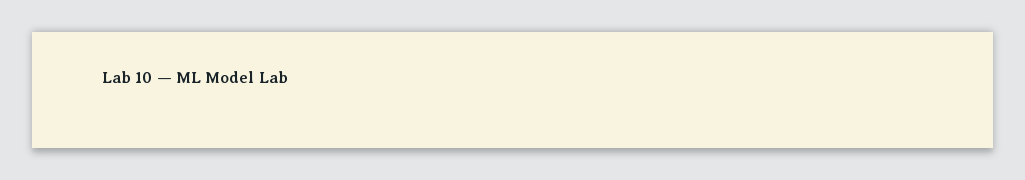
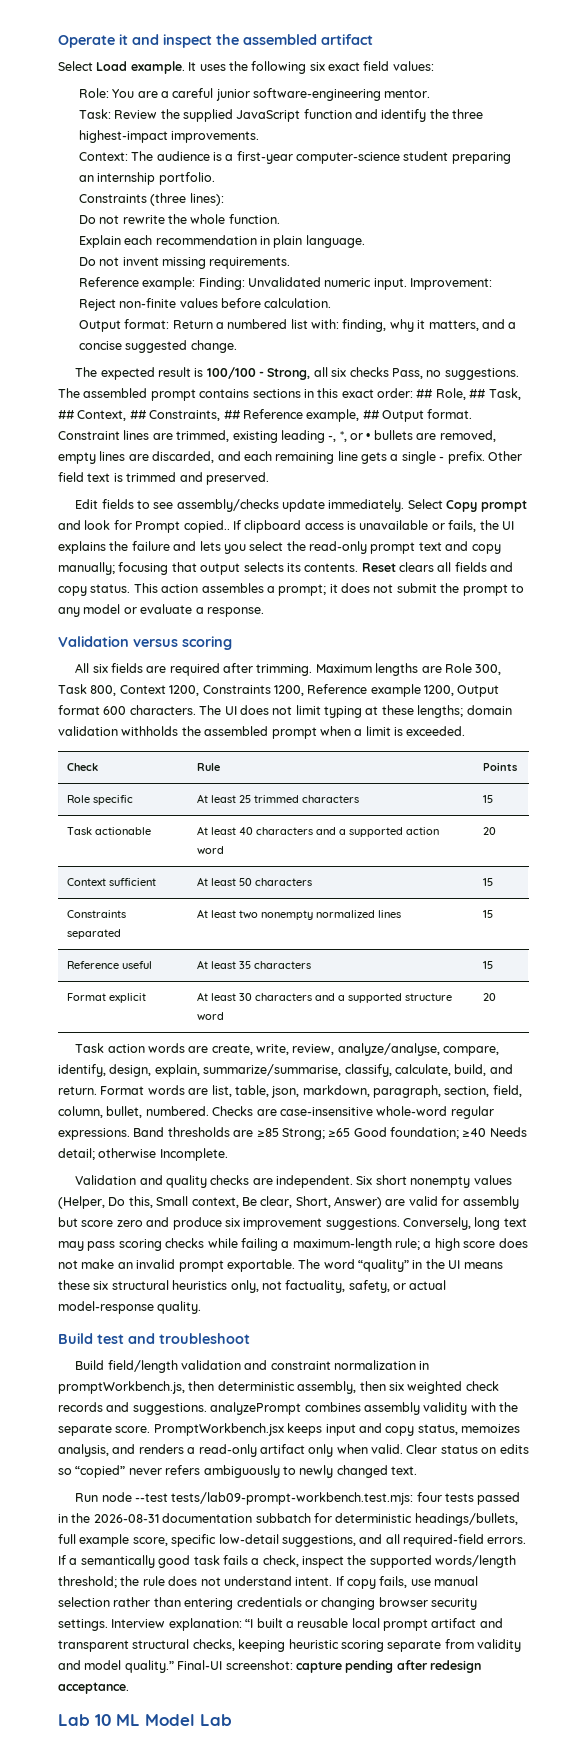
(102, 77) none -> [58,34,373,48] [58,61,434,74] [78,88,431,101] [78,109,484,122] [78,130,260,143] [78,151,511,164] [78,172,215,185] [78,193,224,206] [78,214,280,224] [78,235,365,248] [78,257,291,269] [78,277,493,290] [78,298,332,311] [78,319,517,332] [78,340,237,353] [75,367,519,380] [58,388,521,401] [58,409,473,422] [58,430,496,443] [58,451,522,464] [58,472,269,485] [75,499,527,512] [58,520,514,533] [58,541,501,554] [58,562,514,575] [58,583,524,596] [58,604,264,617] [58,636,232,650] [75,663,502,676] [58,684,500,697] [58,705,512,718] [58,726,466,739] [67,763,99,771] [197,763,221,771] [483,762,518,771] [67,795,134,805] [197,794,360,803] [483,795,494,803] [67,827,152,835] [197,826,440,837] [197,846,225,854] [483,827,497,835] [67,878,157,886] [197,877,313,886] [483,878,494,886] [67,910,127,918] [67,929,122,939] [197,909,402,920] [483,910,494,918] [67,961,153,969] [197,960,312,969] [483,961,494,969] [67,993,147,1003] [197,992,453,1003] [197,1012,225,1020] [483,993,497,1001] [75,1043,500,1056] [58,1064,513,1077] [58,1085,522,1098] [58,1106,494,1119] [58,1127,527,1140] [58,1148,228,1161] [75,1175,512,1188] [58,1196,519,1209] [58,1217,527,1230] [58,1238,528,1251] [58,1259,503,1272] [58,1280,447,1293] [58,1301,202,1314] [58,1333,250,1344] [75,1360,430,1373] [58,1381,499,1394] [58,1402,518,1415] [58,1423,520,1436] [58,1444,529,1457] [58,1465,417,1478] [75,1492,521,1505] [58,1513,518,1526] [58,1534,527,1547] [58,1555,517,1568] [58,1576,479,1589] [58,1597,477,1610] [58,1618,503,1631] [58,1639,521,1652] [58,1660,481,1673] [58,1682,129,1694] Operate it and inspect the assembled artifact // Select Load example. It uses the following six exact field values: // Role: You are a careful junior software-engineering mentor. // Task: Review the supplied JavaScript function and identify the three highest-impact improvements. // Context: The audience is a first-year computer-science student preparing an internship portfolio. // Constraints (three lines): // Do not rewrite the whole function. // Explain each recommendation in plain language. // Do not invent missing requirements. // Reference example: Finding: Unvalidated numeric input. Improvement: Reject non-finite values before calculation. // Output format: Return a numbered list with: finding, why it matters, and a concise suggested change. // The expected result is 100/100 - Strong, all six checks Pass, no suggestions. The assembled prompt contains sections in this exact order: ## Role, ## Task, ## Context, ## Constraints, ## Reference example, ## Output format. Constraint lines are trimmed, existing leading -, *, or • bullets are removed, empty lines are discarded, and each remaining line gets a single - prefix. Other field text is trimmed and preserved. // Edit fields to see assembly/checks update immediately. Select Copy prompt and look for Prompt copied.. If clipboard access is unavailable or fails, the UI explains the failure and lets you select the read-only prompt text and copy manually; focusing that output selects its contents. Reset clears all fields and copy status. This action assembles a prompt; it does not submit the prompt to any model or evaluate a response. // Validation versus scoring // All six fields are required after trimming. Maximum lengths are Role 300, Task 800, Context 1200, Constraints 1200, Reference example 1200, Output format 600 characters. The UI does not limit typing at these lengths; domain validation withholds the assembled prompt when a limit is exceeded. // Check | Rule | Points // Role specific | At least 25 trimmed characters | 15 // Task actionable | At least 40 characters and a supported action word | 20 // Context sufficient | At least 50 characters | 15 // Constraints separated | At least two nonempty normalized lines | 15 // Reference useful | At least 35 characters | 15 // Format explicit | At least 30 characters and a supported structure word | 20 // Task action words are create, write, review, analyze/analyse, compare, identify, design, explain, summarize/summarise, classify, calculate, build, and return. Format words are list, table, json, markdown, paragraph, section, field, column, bullet, numbered. Checks are case-insensitive whole-word regular expressions. Band thresholds are ≥85 Strong; ≥65 Good foundation; ≥40 Needs detail; otherwise Incomplete. // Validation and quality checks are independent. Six short nonempty values (Helper, Do this, Small context, Be clear, Short, Answer) are valid for assembly but score zero and produce six improvement suggestions. Conversely, long text may pass scoring checks while failing a maximum-length rule; a high score does not make an invalid prompt exportable. The word “quality” in the UI means these six structural heuristics only, not factuality, safety, or actual model-response quality. // Build test and troubleshoot // Build field/length validation and constraint normalization in promptWorkbench.js, then deterministic assembly, then six weighted check records and suggestions. analyzePrompt combines assembly validity with the separate score. PromptWorkbench.jsx keeps input and copy status, memoizes analysis, and renders a read-only artifact only when valid. Clear status on edits so “copied” never refers ambiguously to newly changed text. // Run node --test tests/lab09-prompt-workbench.test.mjs: four tests passed in the 2026-08-31 documentation subbatch for deterministic headings/bullets, full example score, specific low-detail suggestions, and all required-field errors. If a semantically good task fails a check, inspect the supported words/length threshold; the rule does not understand intent. If copy fails, use manual selection rather than entering credentials or changing browser security settings. Interview explanation: “I built a reusable local prompt artifact and transparent structural checks, keeping heuristic scoring separate from validity and model quality.” Final-UI screenshot: capture pending after redesign acceptance. //
[156,78,172,83] — -> (111, 1720) none

